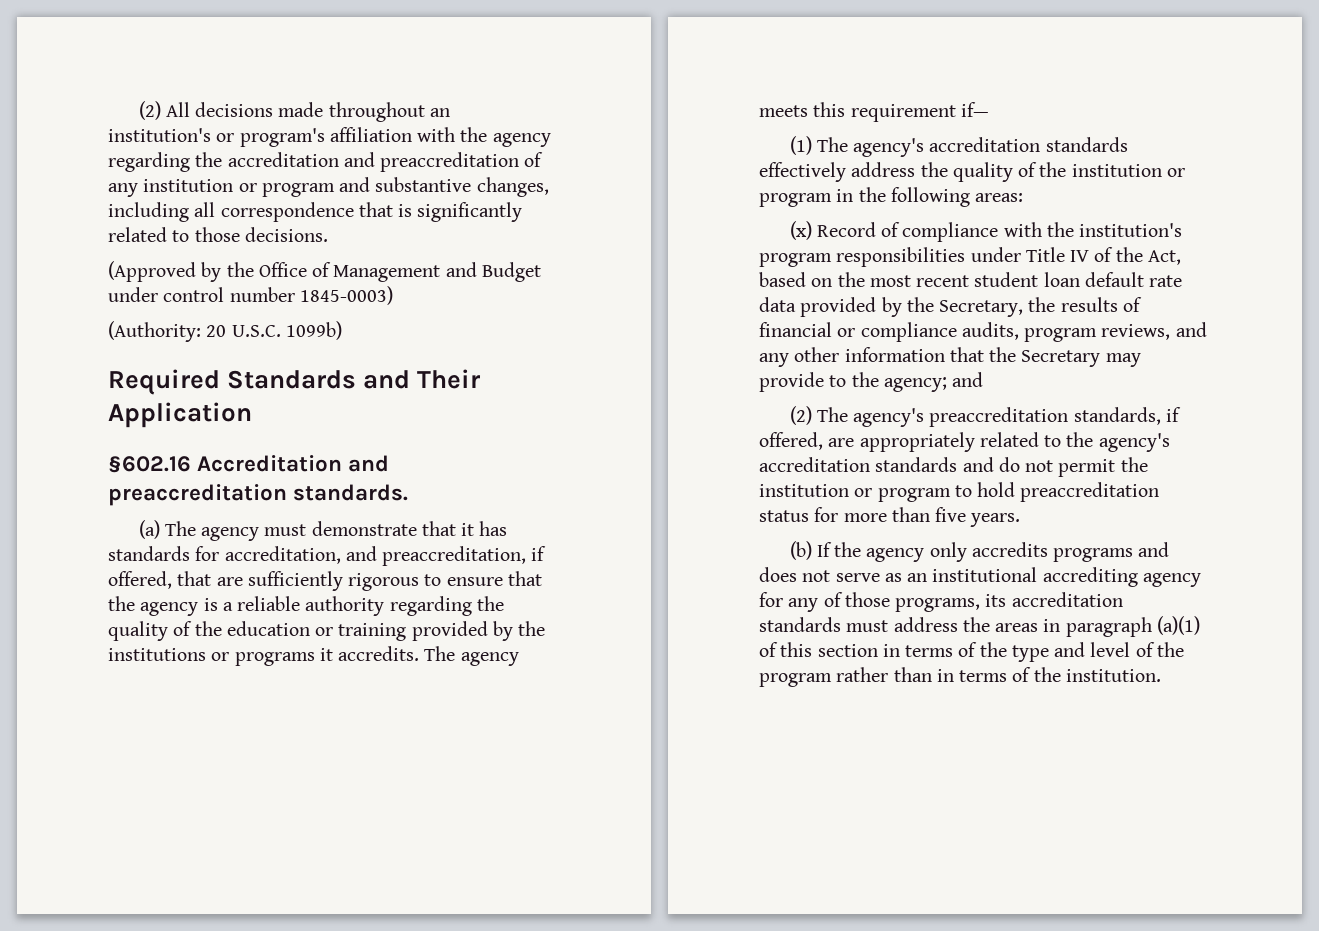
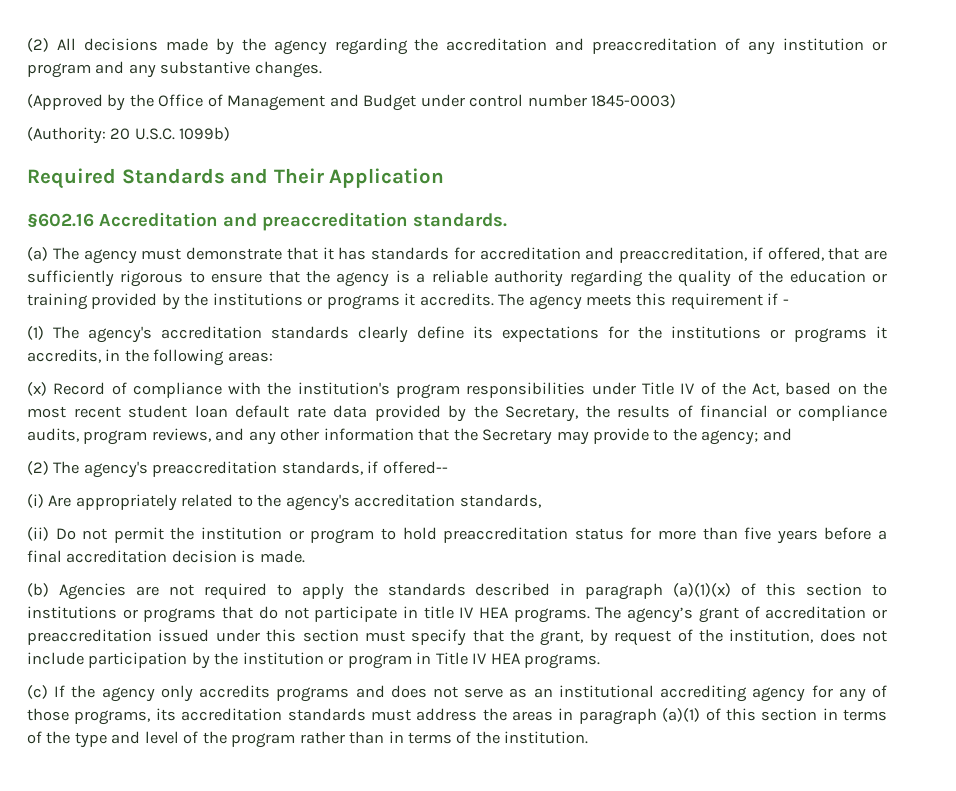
[328,102,450,122] [108,127,456,147] throughout an institution's or program's affiliation with -> [215,38,234,55] by
[375,177,549,197] [108,202,523,222] [108,227,328,242] substantive changes, including all correspondence that is significantly related to those decisions. -> [128,61,322,78] any substantive changes.
[224,546,341,564] accreditation, -> [479,247,581,260] accreditation
[960,102,989,117] if— -> [767,293,789,305] if -
[759,162,1185,182] [759,193,832,207] effectively address the quality of the institution or program -> [358,326,887,343] [27,349,101,363] clearly define its expectations for the institutions or programs it accredits,
[759,432,855,450] offered, are -> [382,461,448,474] [27,494,72,508] offered-- // (i) Are
[875,457,1020,472] standards and do -> [459,494,541,508] [27,527,76,541] standards, // (ii) Do
[970,513,1021,527] [789,541,812,560] years. // (b) -> [776,527,887,544] [27,550,305,563] [27,583,887,600] [27,606,888,623] [27,629,887,646] [27,652,601,669] [27,685,48,699] years before a final accreditation decision is made. // (b) Agencies are not required to apply the standards described in paragraph (a)(1)(x) of this section to institutions or programs that do not participate in title IV HEA programs. The agency’s grant of accreditation or preaccreditation issued under this section must specify that the grant, by request of the institution, does not include participation by the institution or program in Title IV HEA programs. // (c)

